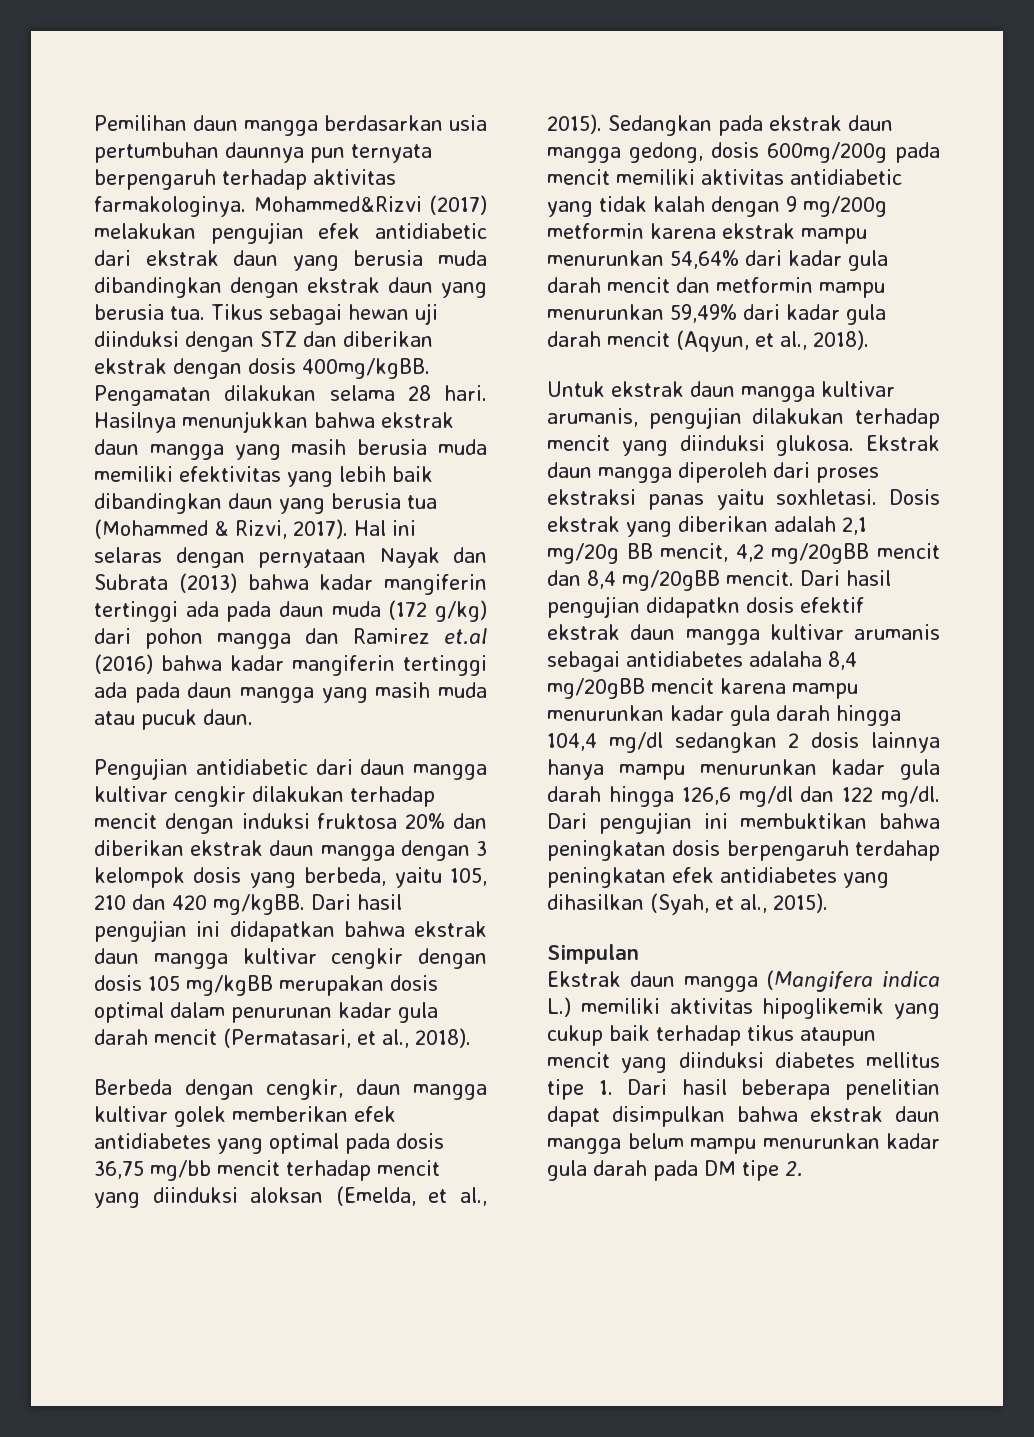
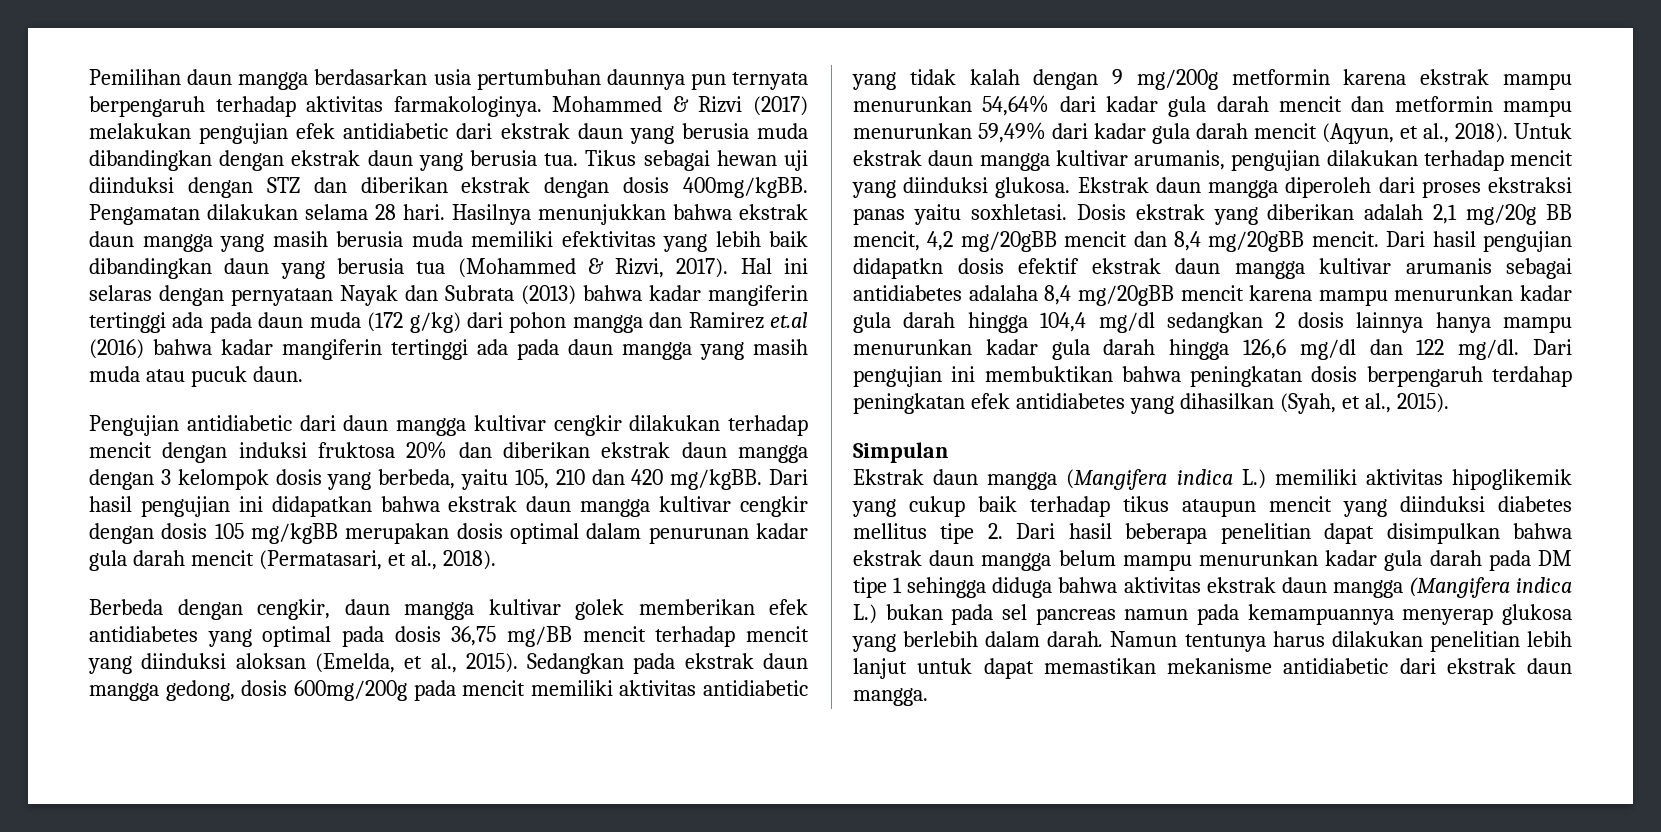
[253,196,422,212] Mohammed&Rizvi -> [552,96,743,113] Mohammed & Rizvi
[150,1160,211,1181] mg/bb -> [507,626,572,647] mg/BB
(869, 340) // -> (1508, 133) none
[598,1080,613,1095] 1. -> [987,523,1003,539] 2.
[785,1161,803,1177] 2. -> [893,577,1572,598] [853,604,1572,625] [852,631,1572,652] [853,658,1572,679] [853,688,928,706] 1 sehingga diduga bahwa aktivitas ekstrak daun mangga (Mangifera indica L.) bukan pada sel pancreas namun pada kemampuannya menyerap glukosa yang berlebih dalam darah. Namun tentunya harus dilakukan penelitian lebih lanjut untuk dapat memastikan mekanisme antidiabetic dari ekstrak daun mangga.

